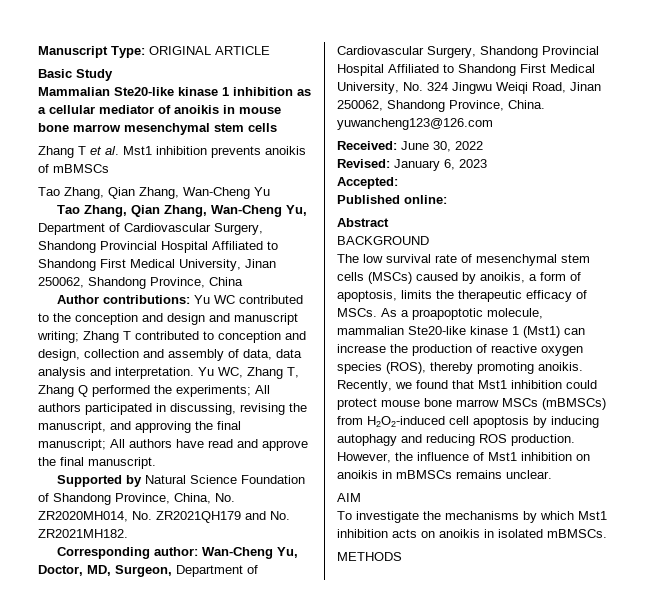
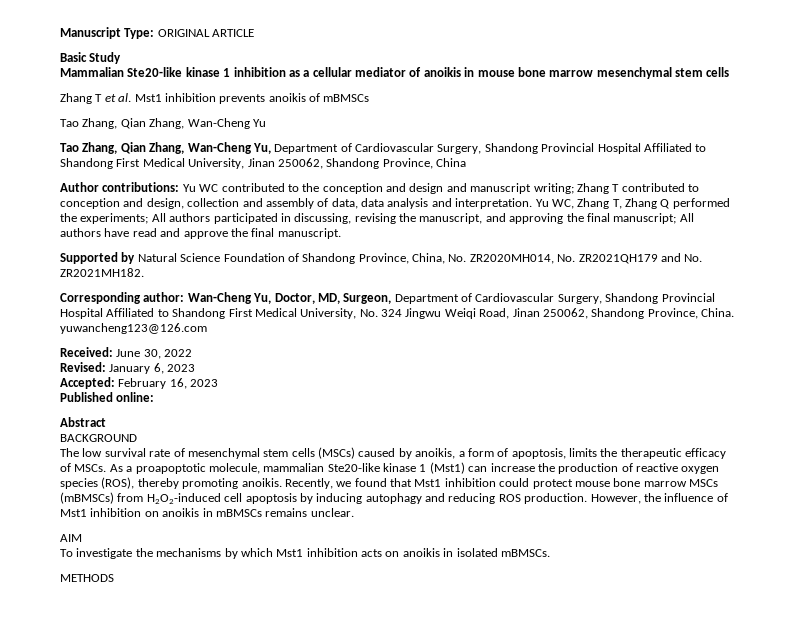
(398, 183) none -> [118,378,219,389] February 16, 2023

